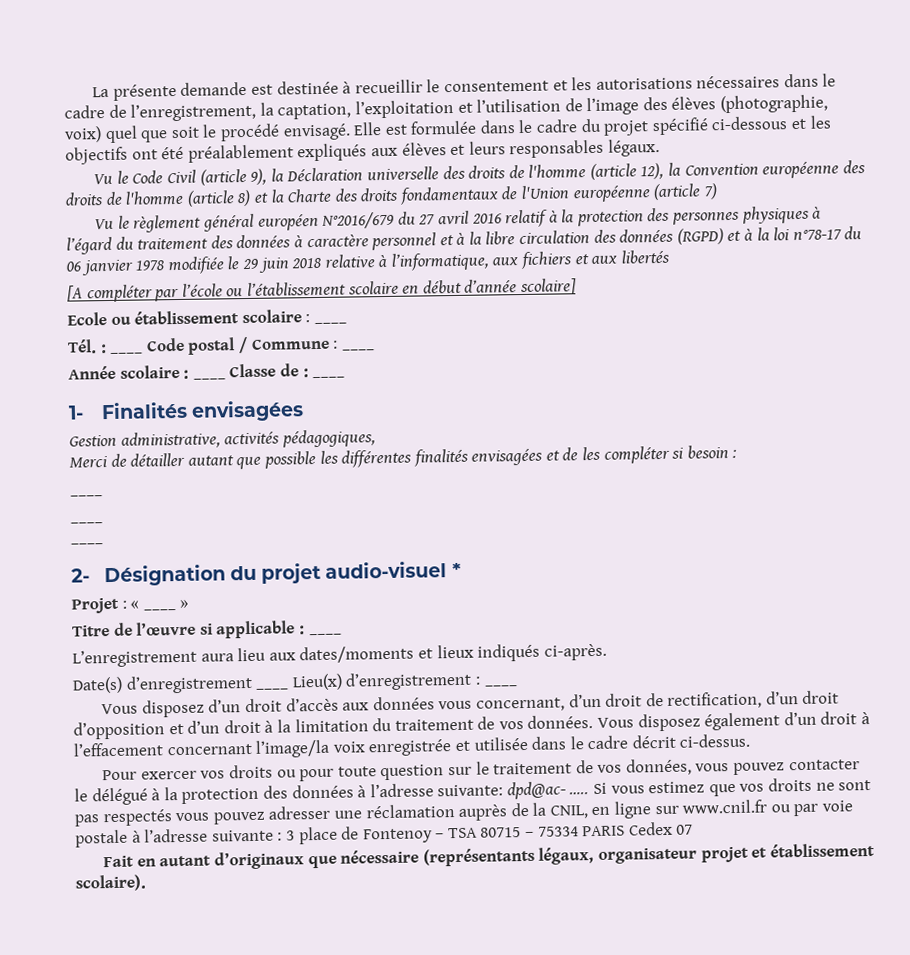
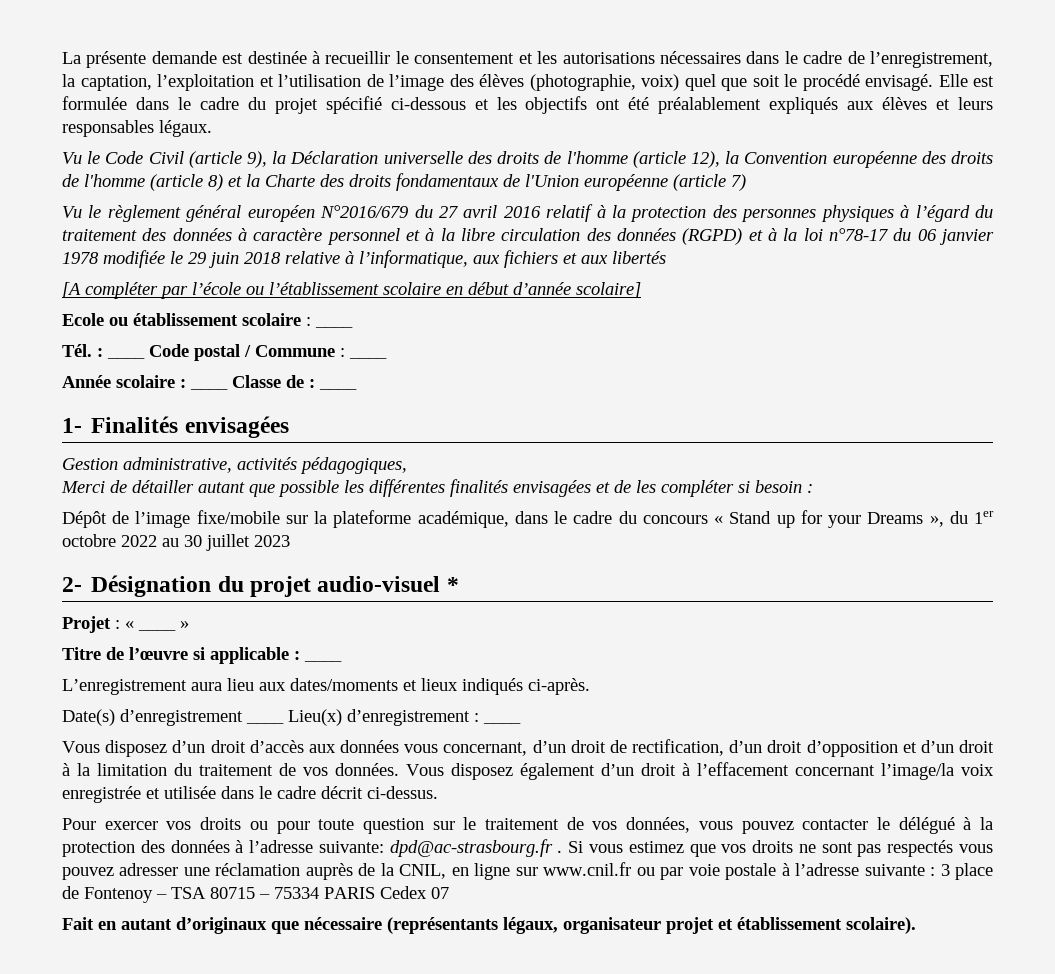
[70,494,103,497] [70,521,103,524] [70,542,103,545] ____ // ____ // ____ -> [62,510,994,528] [62,534,290,551] Dépôt de l’image fixe/mobile sur la plateforme académique, dans le cadre du concours « Stand up for your Dreams », du 1er octobre 2022 au 30 juillet 2023
[506,781,590,800] dpd@ac- ….. -> [389,839,563,857] dpd@ac-strasbourg.fr .

